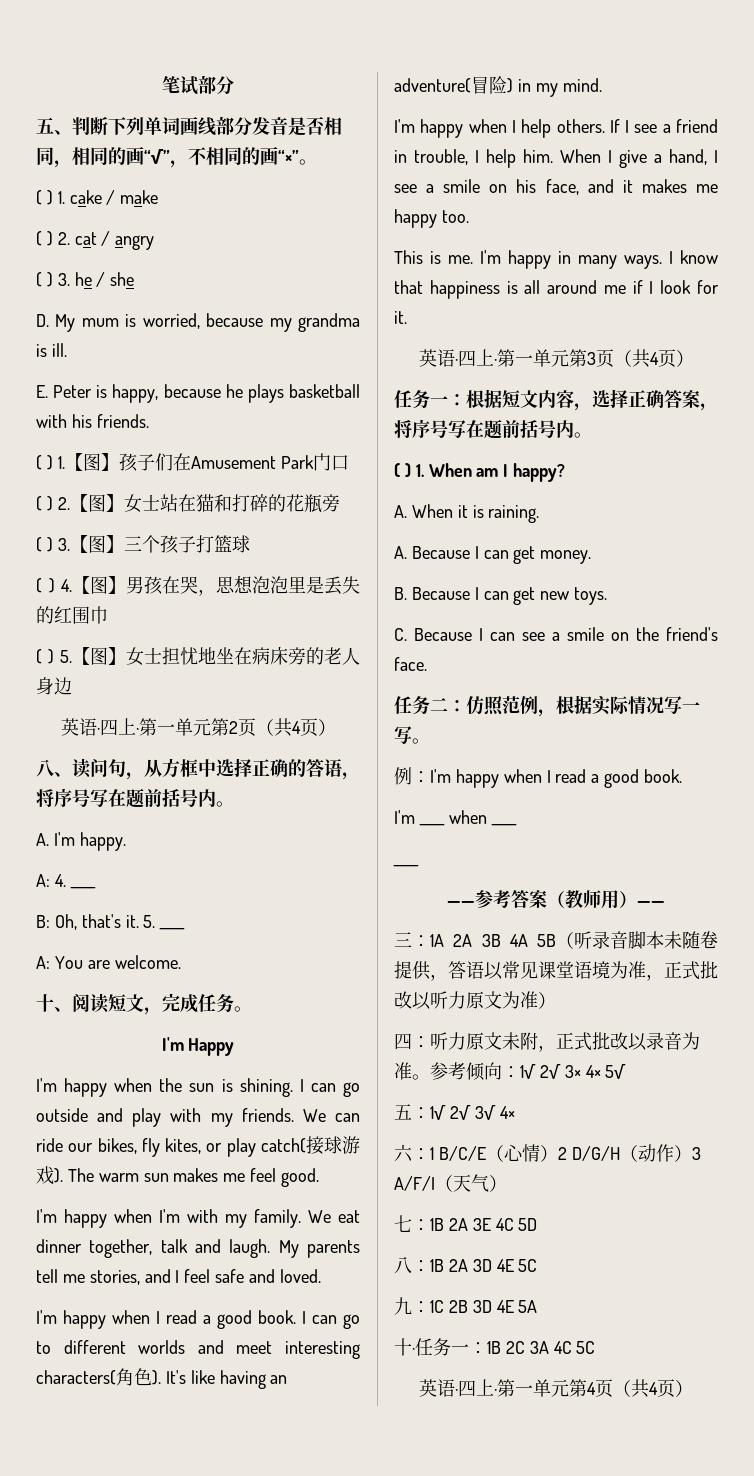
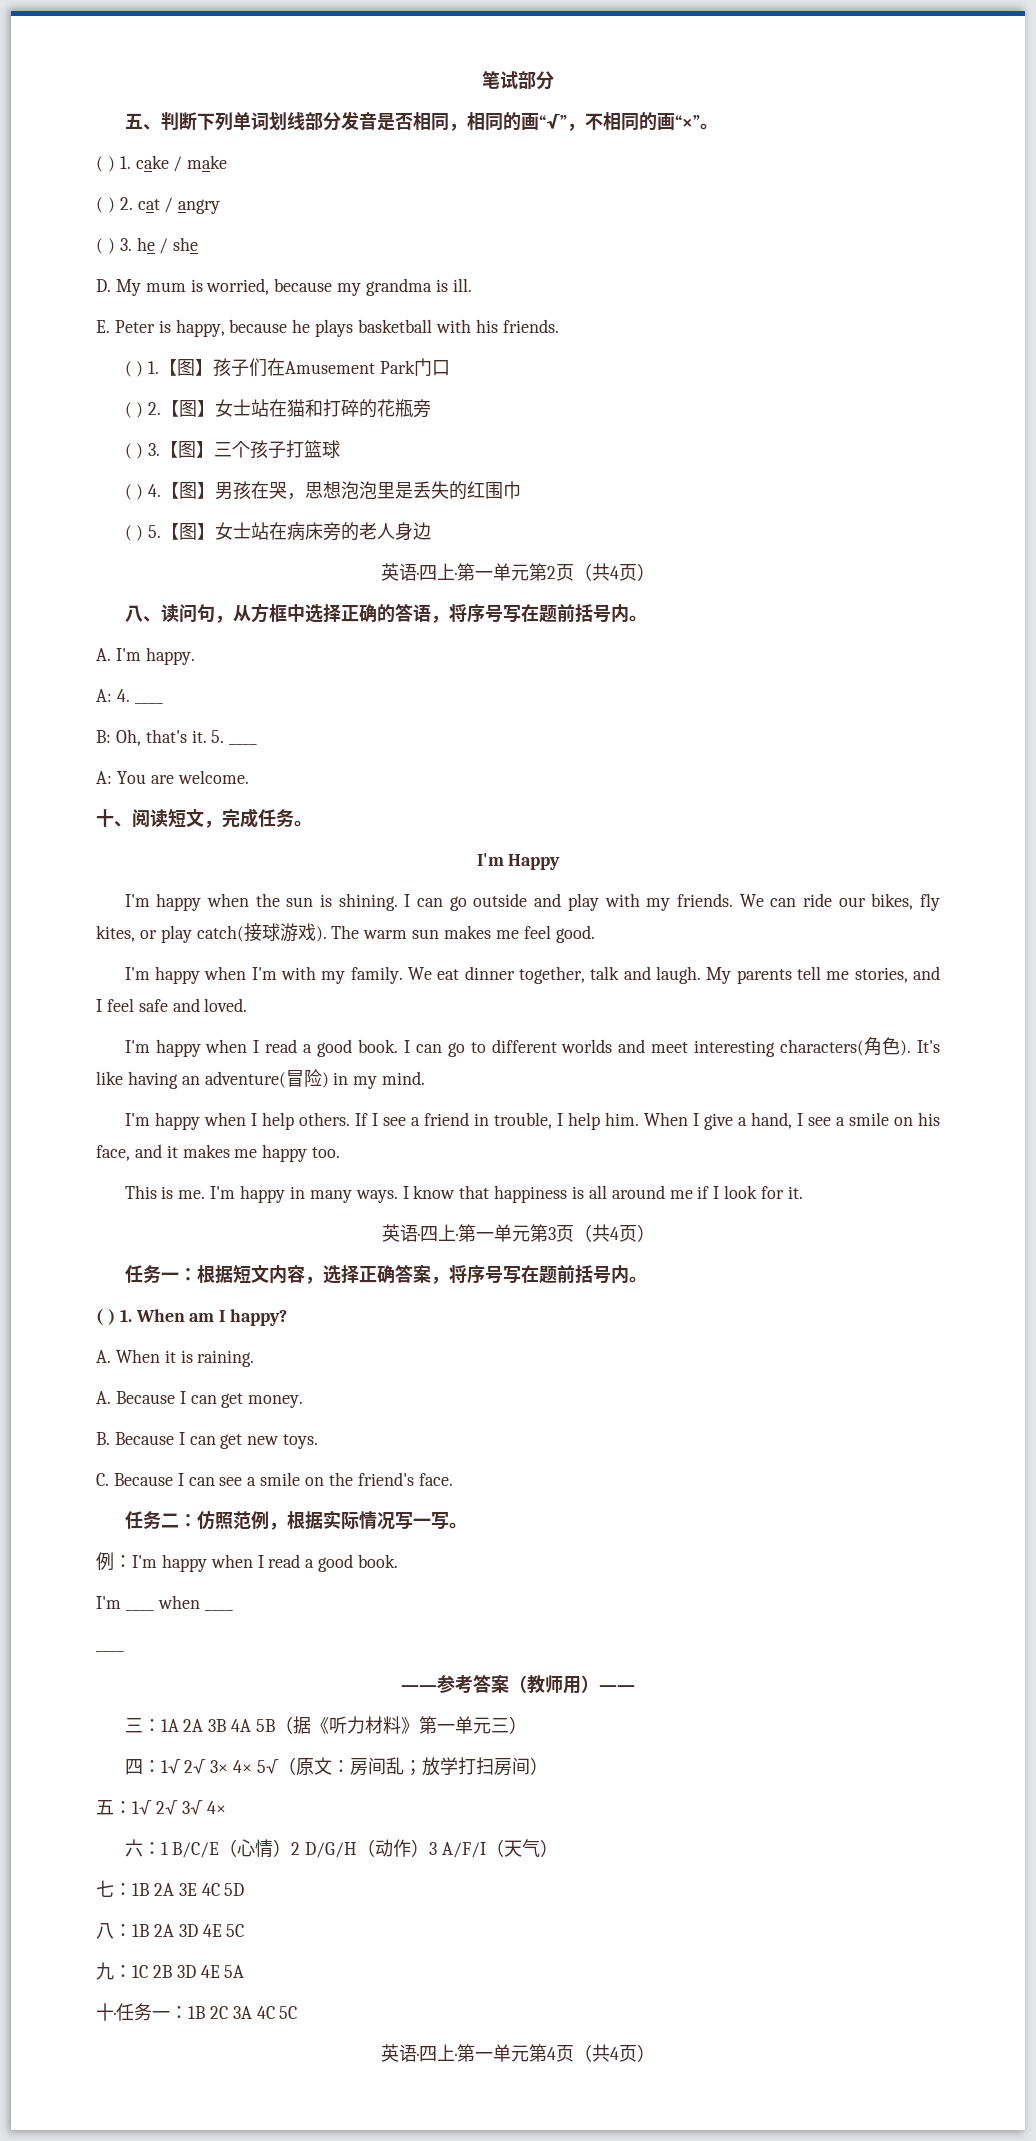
[180,117,198,135] 画 -> [268,112,287,130] 划
[161,647,234,665] 担忧地坐 -> [251,522,270,540] 站
[574,931,718,949] [394,961,718,981] [394,991,556,1010] [394,1032,700,1052] [394,1062,502,1081] 听录音脚本未随卷提供，答语以常见课堂语境为准，正式批改以听力原文为准） // 四：听力原文未附，正式批改以录音为准。参考倾向 -> [293,1716,528,1734] [124,1759,143,1775] 据《听力材料》第一单元三） // 四
(627, 1071) none -> [278,1757,549,1776] （原文：房间乱；放学打扫房间）

